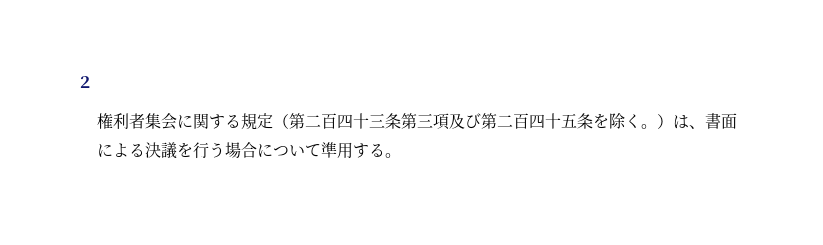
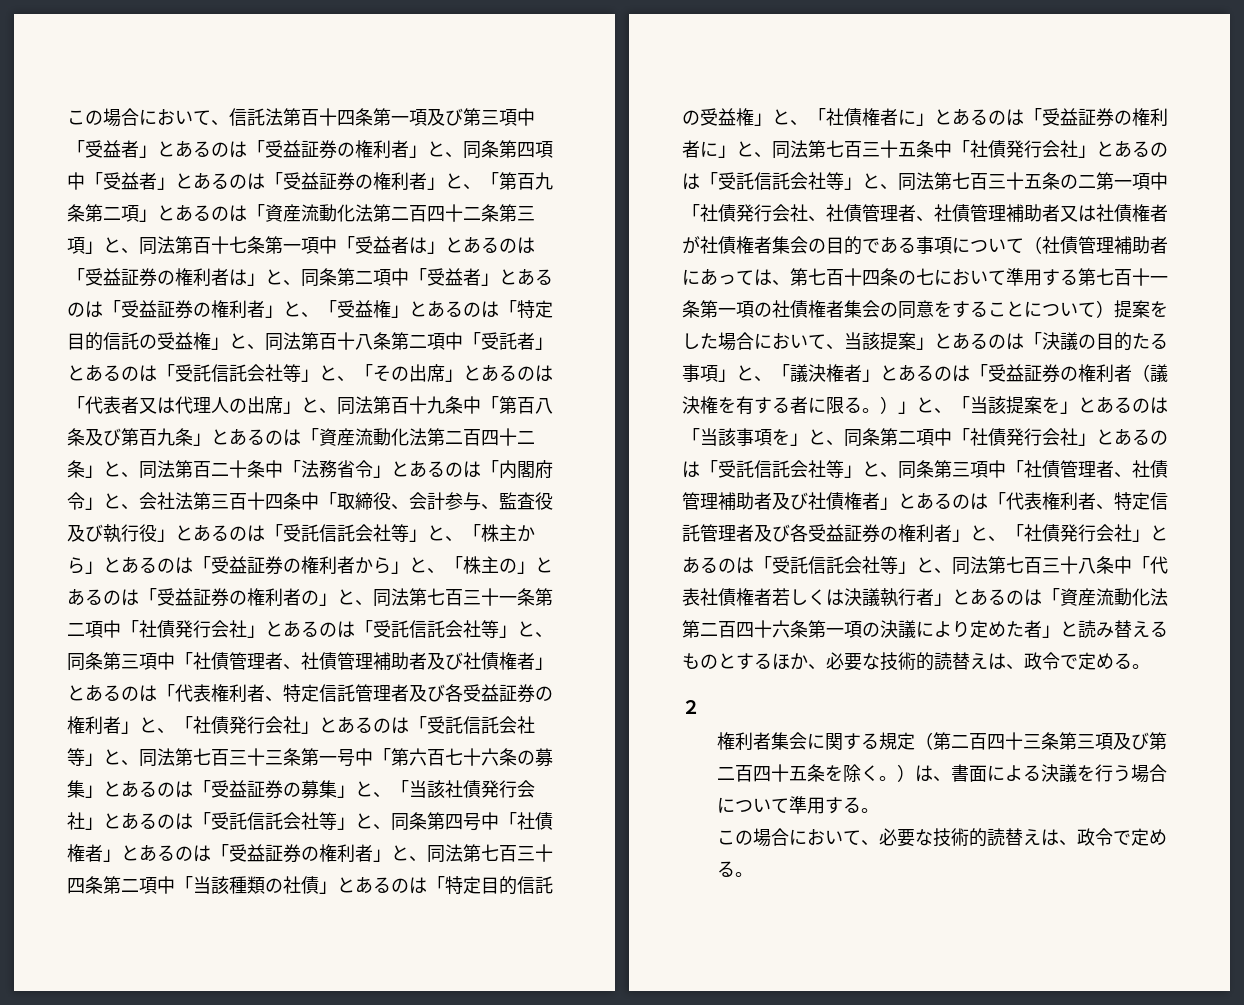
(77, 82) none -> [67,108,535,127] [67,140,553,159] [67,172,553,191] [67,204,535,222] [67,236,535,255] [67,268,553,287] [67,300,553,319] [67,332,553,351] [67,364,553,382] [67,396,553,415] [67,428,535,446] [67,460,553,479] [67,492,553,511] [67,524,535,543] [67,556,553,575] [67,588,553,607] [67,620,553,638] [67,652,553,671] [67,684,553,703] [67,716,535,734] [67,748,553,767] [67,780,535,799] [67,812,553,831] [67,844,553,863] [67,876,553,895] [682,108,1168,127] [682,140,1168,159] [682,172,1168,191] [682,204,1168,222] [682,236,1168,255] [682,268,1168,286] [682,300,1168,319] [682,332,1168,351] [682,364,1168,383] [682,396,1168,415] [682,428,1168,447] [682,460,1168,479] [682,492,1168,510] [682,524,1168,543] [682,556,1168,575] [682,588,1168,607] [682,620,1168,638] [682,652,1150,671] この場合において、信託法第百十四条第一項及び第三項中「受益者」とあるのは「受益証券の権利者」と、同条第四項中「受益者」とあるのは「受益証券の権利者」と、「第百九条第二項」とあるのは「資産流動化法第二百四十二条第三項」と、同法第百十七条第一項中「受益者は」とあるのは「受益証券の権利者は」と、同条第二項中「受益者」とあるのは「受益証券の権利者」と、「受益権」とあるのは「特定目的信託の受益権」と、同法第百十八条第二項中「受託者」とあるのは「受託信託会社等」と、「その出席」とあるのは「代表者又は代理人の出席」と、同法第百十九条中「第百八条及び第百九条」とあるのは「資産流動化法第二百四十二条」と、同法第百二十条中「法務省令」とあるのは「内閣府令」と、会社法第三百十四条中「取締役、会計参与、監査役及び執行役」とあるのは「受託信託会社等」と、「株主から」とあるのは「受益証券の権利者から」と、「株主の」とあるのは「受益証券の権利者の」と、同法第七百三十一条第二項中「社債発行会社」とあるのは「受託信託会社等」と、同条第三項中「社債管理者、社債管理補助者及び社債権者」とあるのは「代表権利者、特定信託管理者及び各受益証券の権利者」と、「社債発行会社」とあるのは「受託信託会社等」と、同法第七百三十三条第一号中「第六百七十六条の募集」とあるのは「受益証券の募集」と、「当該社債発行会社」とあるのは「受託信託会社等」と、同条第四号中「社債権者」とあるのは「受益証券の権利者」と、同法第七百三十四条第二項中「当該種類の社債」とあるのは「特定目的信託の受益権」と、「社債権者に」とあるのは「受益証券の権利者に」と、同法第七百三十五条中「社債発行会社」とあるのは「受託信託会社等」と、同法第七百三十五条の二第一項中「社債発行会社、社債管理者、社債管理補助者又は社債権者が社債権者集会の目的である事項について（社債管理補助者にあっては、第七百十四条の七において準用する第七百十一条第一項の社債権者集会の同意をすることについて）提案をした場合において、当該提案」とあるのは「決議の目的たる事項」と、「議決権者」とあるのは「受益証券の権利者（議決権を有する者に限る。）」と、「当該提案を」とあるのは「当該事項を」と、同条第二項中「社債発行会社」とあるのは「受託信託会社等」と、同条第三項中「社債管理者、社債管理補助者及び社債権者」とあるのは「代表権利者、特定信託管理者及び各受益証券の権利者」と、「社債発行会社」とあるのは「受託信託会社等」と、同法第七百三十八条中「代表社債権者若しくは決議執行者」とあるのは「資産流動化法第二百四十六条第一項の決議により定めた者」と読み替えるものとするほか、必要な技術的読替えは、政令で定める。 //
(401, 155) none -> [716,828,1167,847] [716,861,753,877] // この場合において、必要な技術的読替えは、政令で定める。

